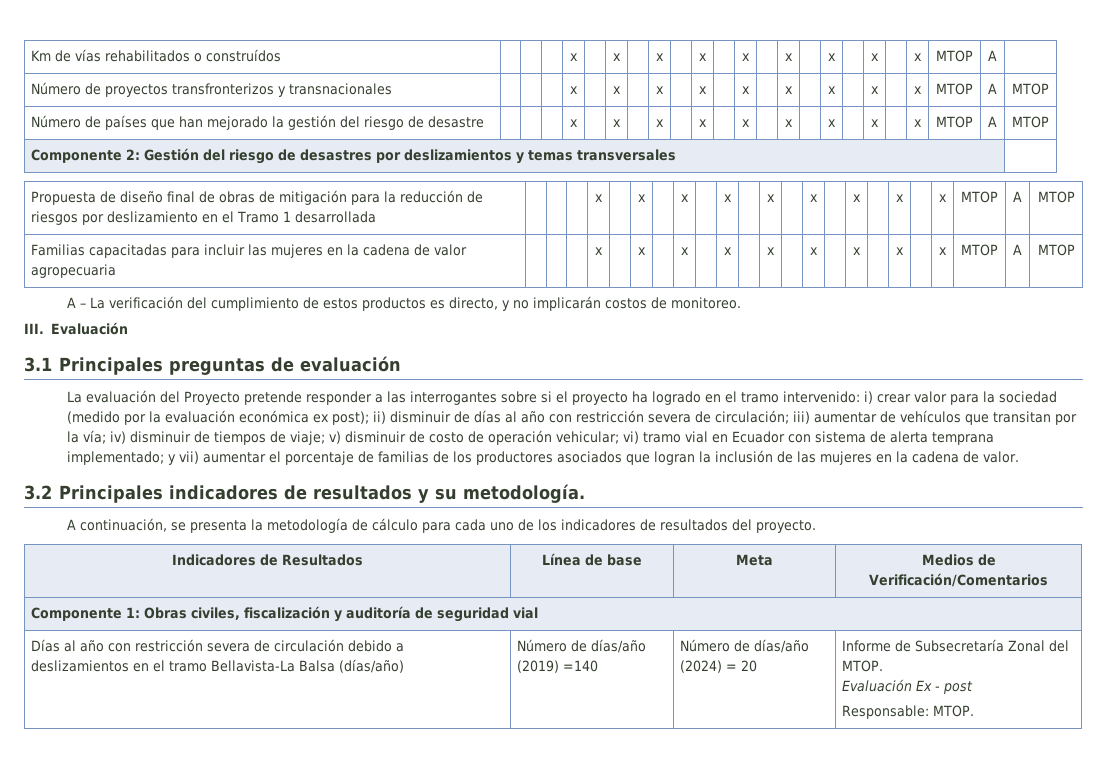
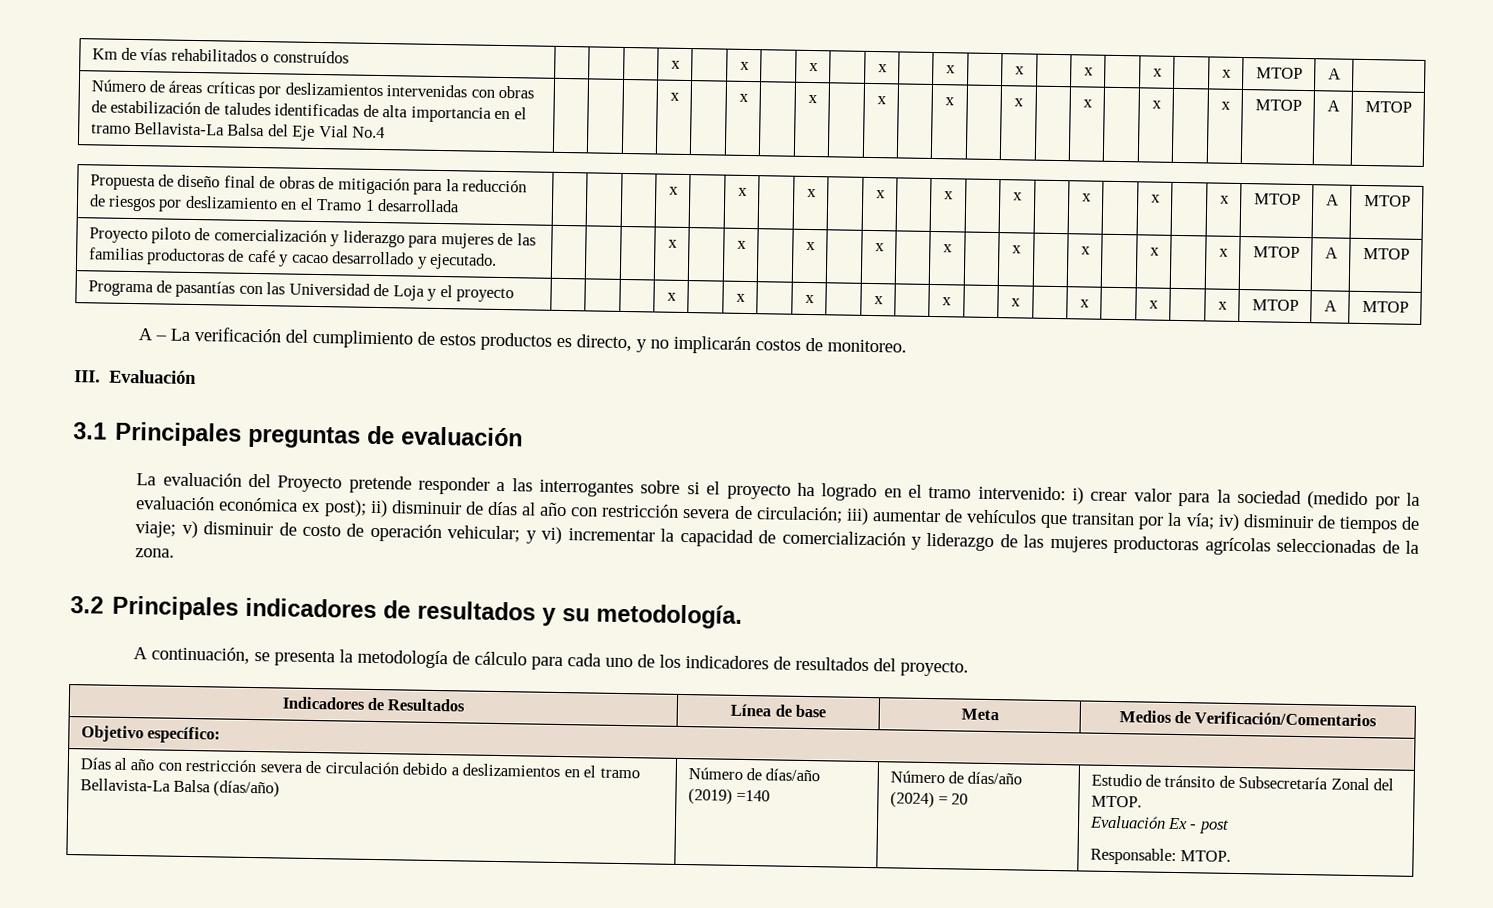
[105,83,393,97] proyectos transfronterizos y transnacionales -> [168,80,535,99] [90,100,527,123] [90,122,386,141] áreas críticas por deslizamientos intervenidas con obras de estabilización de taludes identificadas de alta importancia en el tramo Bellavista-La Balsa del Eje Vial No.4
[31,115,485,130] [570,119,578,127] [613,119,621,127] [656,119,664,127] [699,119,707,127] [742,119,750,127] [785,119,793,127] [828,119,836,127] [871,119,879,127] [914,119,922,127] [936,116,973,128] [988,116,997,127] [1012,116,1049,128] [31,148,677,164] // Número de países que han mejorado la gestión del riesgo de desastre | | | | x | | x | | x | | x | | x | | x | | x | | x | | x | MTOP | A | MTOP // Componente 2: Gestión del riesgo de desastres por deslizamientos y temas transversales | -> (1412, 106) none
[31,244,468,258] [31,264,117,278] Familias capacitadas para incluir las mujeres en la cadena de valor agropecuaria -> [88,227,536,249] [88,247,498,270] [667,239,678,248] [736,240,747,249] [805,241,816,251] [874,243,885,252] [943,244,953,253] [1012,245,1022,254] [1080,246,1091,255] [1149,247,1160,256] [1218,248,1229,257] [1252,246,1300,258] [1324,247,1338,259] [1362,247,1410,260] [87,280,515,303] Proyecto piloto de comercialización y liderazgo para mujeres de las familias productoras de café y cacao desarrollado y ejecutado. | | | | x | | x | | x | | x | | x | | x | | x | | x | | x | MTOP | A | MTOP // Programa de pasantías con las Universidad de Loja y el proyecto
[622,431,994,445] [66,450,1019,465] vi) tramo vial en Ecuador con sistema de alerta temprana implementado; y vii) aumentar el porcentaje de familias de los productores asociados que logran la inclusión de las mujeres en la cadena de valor. -> [525,526,1419,556] [135,548,176,558] y vi) incrementar la capacidad de comercialización y liderazgo de las mujeres productoras agrícolas seleccionadas de la zona.
[31,606,539,622] Componente 1: Obras civiles, fiscalización y auditoría de seguridad vial -> [80,725,222,744] Objetivo específico:
[842,640,892,652] Informe -> [1090,773,1216,788] Estudio de tránsito

